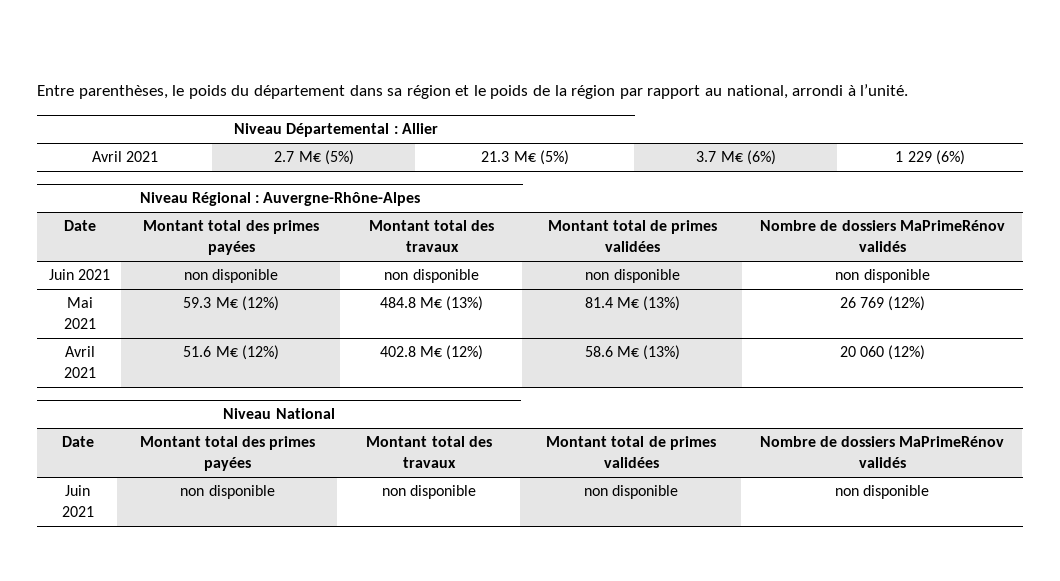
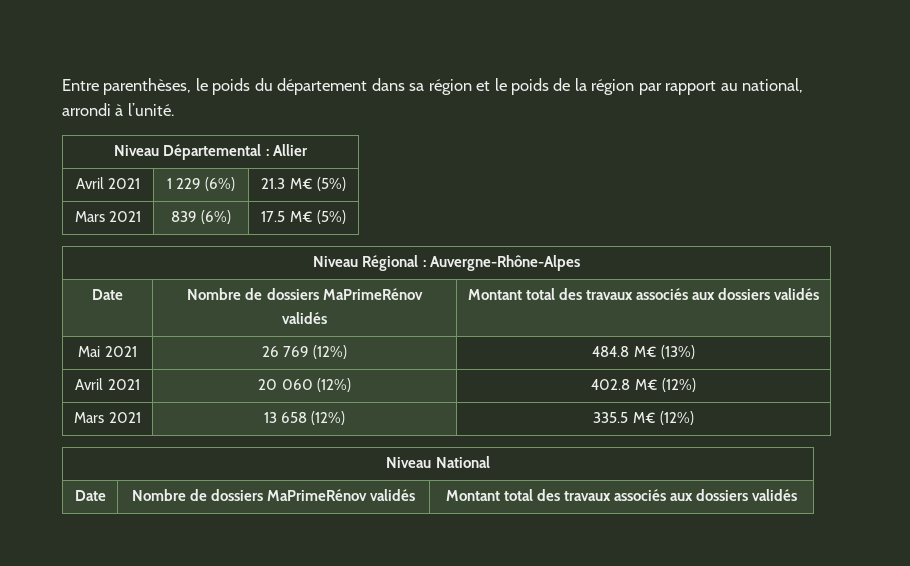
[274,150,354,165] 2.7 M€ (5%) -> [166,177,236,191] 1 229 (6%)
[696,150,776,165] [895,150,965,165] | 3.7 M€ (6%) | 1 229 (6%) -> [74,211,142,222] [170,210,232,224] [261,210,346,224] // Mars 2021 | 839 (6%) | 17.5 M€ (5%)
[143,220,319,234] [207,241,255,255] [368,220,495,231] [405,241,459,252] [547,220,718,234] [605,241,660,252] [760,220,1005,231] [859,241,906,252] [48,269,111,280] [183,269,279,283] [384,269,479,283] [585,269,680,283] [835,269,930,283] Montant total des primes payées | Montant total des travaux | Montant total de primes validées | Nombre de dossiers MaPrimeRénov validés // Juin 2021 | non disponible | non disponible | non disponible | non disponible -> [187,288,423,300] [282,312,327,324] [467,288,820,300] Nombre de dossiers MaPrimeRénov validés | Montant total des travaux associés aux dossiers validés
[183,297,238,308] 59.3 M€ -> [261,346,309,357] 26 769
[584,296,681,311] [839,296,926,311] [64,346,95,357] [63,367,96,378] [183,346,238,357] | 81.4 M€ (13%) | 26 769 (12%) // Avril 2021 | 51.6 M€ -> [75,378,140,390] [258,379,313,390] // Avril 2021 | 20 060
[584,345,681,360] [839,346,884,357] | 58.6 M€ (13%) | 20 060 -> [74,412,141,423] [263,411,346,425] [593,412,656,423] // Mars 2021 | 13 658 (12%) | 335.5 M€
[139,436,316,450] [204,457,251,471] [366,436,492,447] [403,457,456,468] [546,436,716,450] [603,457,659,468] [759,436,1005,447] [858,457,906,468] [65,485,90,496] [61,506,94,517] [180,485,275,499] [381,485,477,499] [583,485,679,499] [834,485,930,499] Montant total des primes payées | Montant total des travaux | Montant total de primes validées | Nombre de dossiers MaPrimeRénov validés // Juin 2021 | non disponible | non disponible | non disponible | non disponible -> [131,489,416,501] [445,489,798,501] Nombre de dossiers MaPrimeRénov validés | Montant total des travaux associés aux dossiers validés

